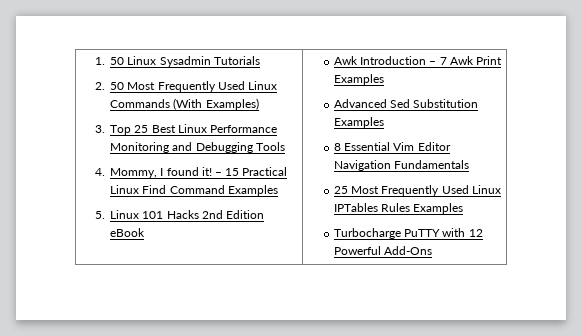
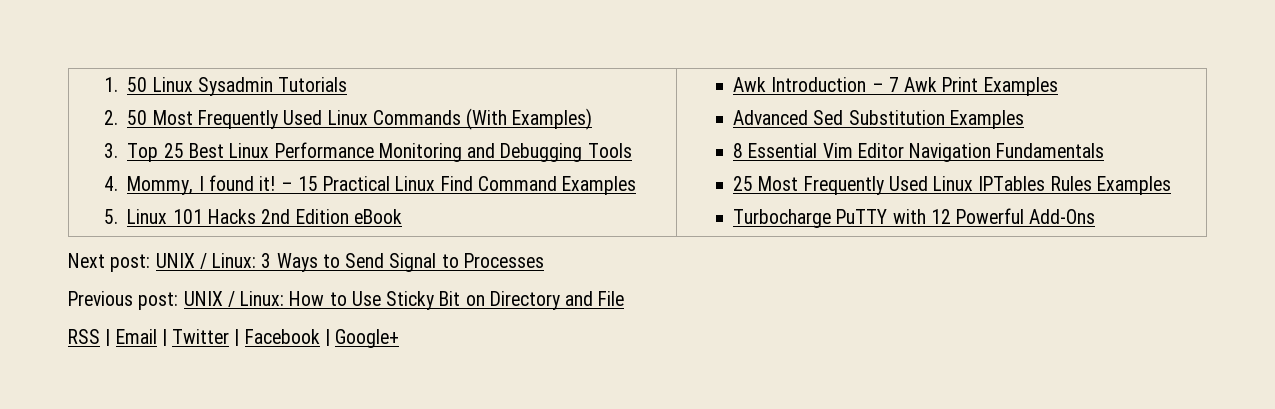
(433, 250) none -> [68,253,544,272] [68,291,625,310] [68,329,400,348] // Next post: UNIX / Linux: 3 Ways to Send Signal to Processes // Previous post: UNIX / Linux: How to Use Sticky Bit on Directory and File // RSS | Email | Twitter | Facebook | Google+

